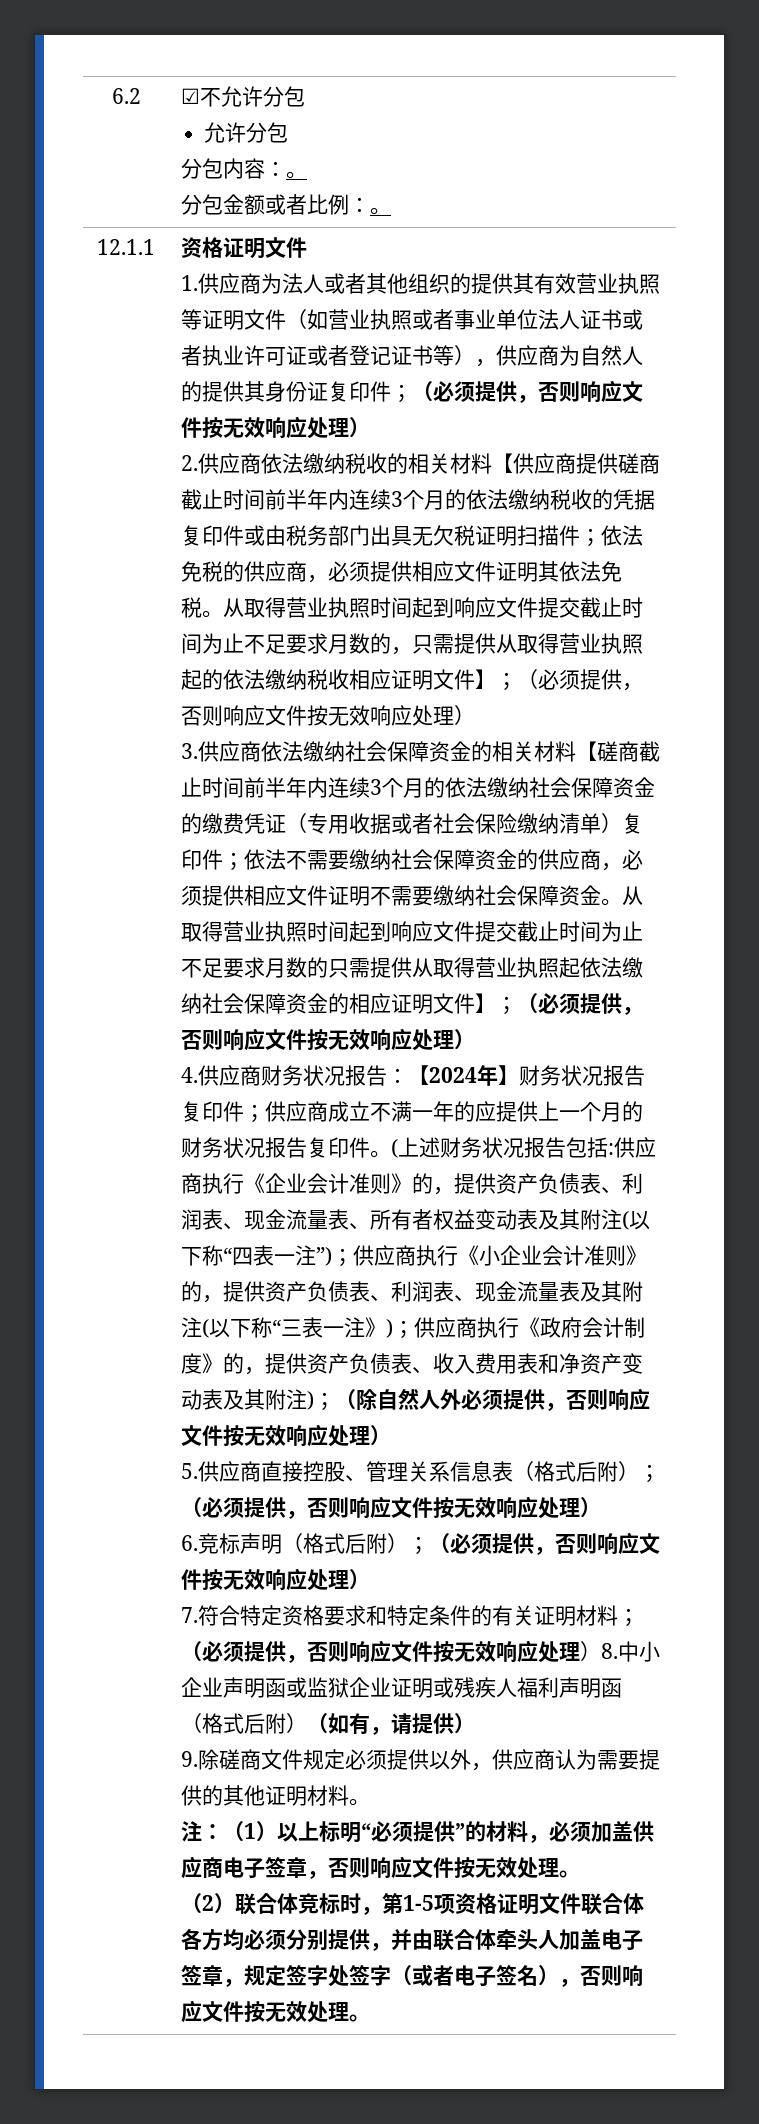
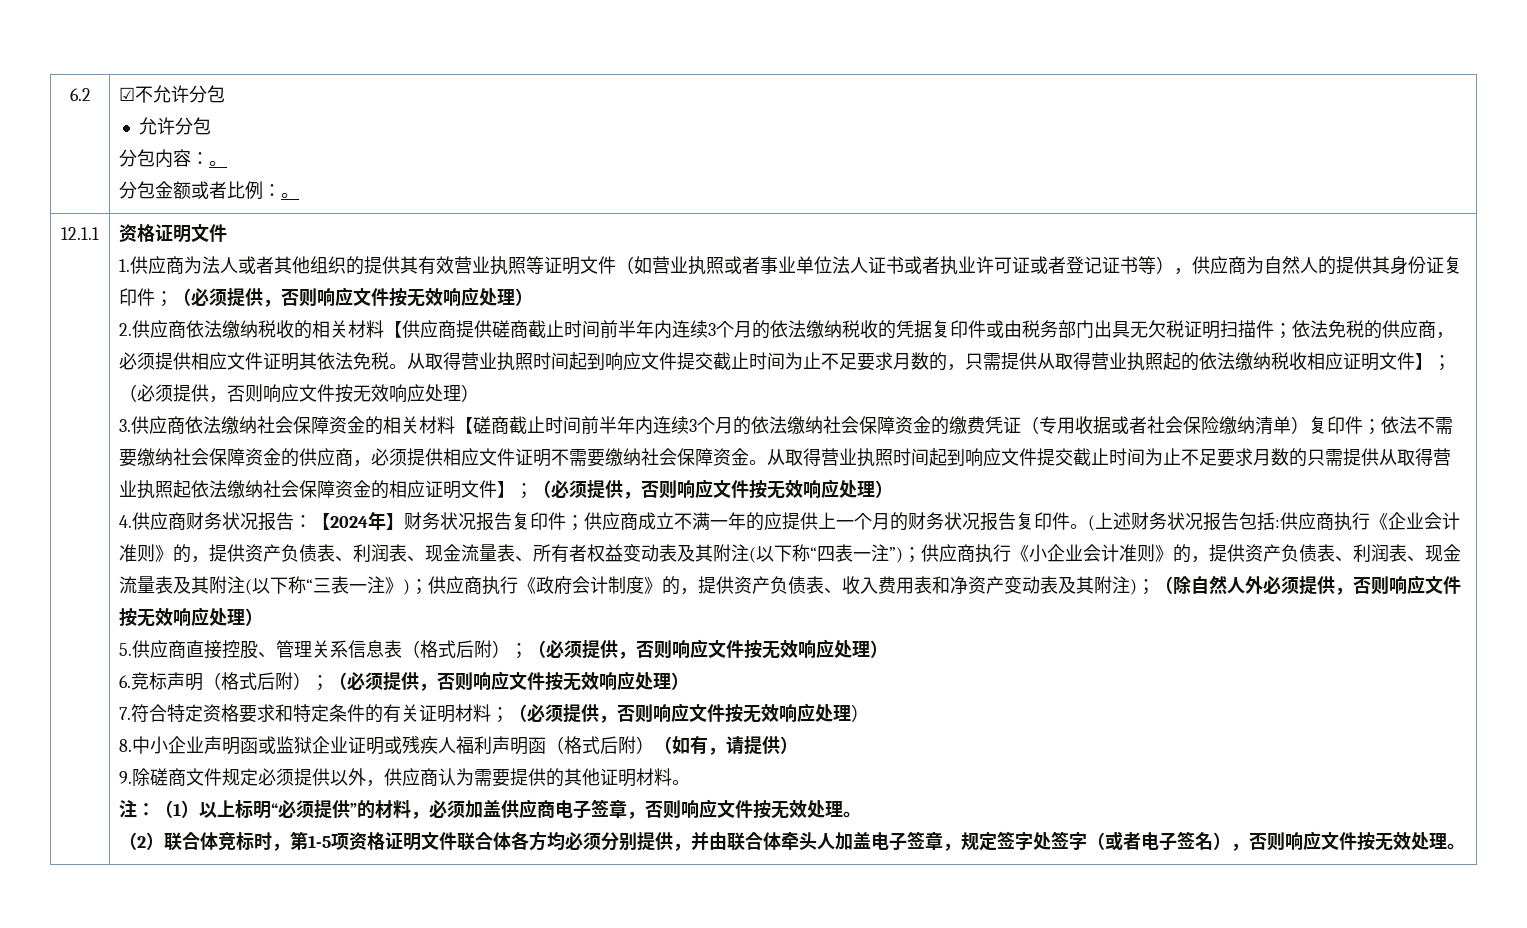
(602, 1651) none -> (870, 713) //

